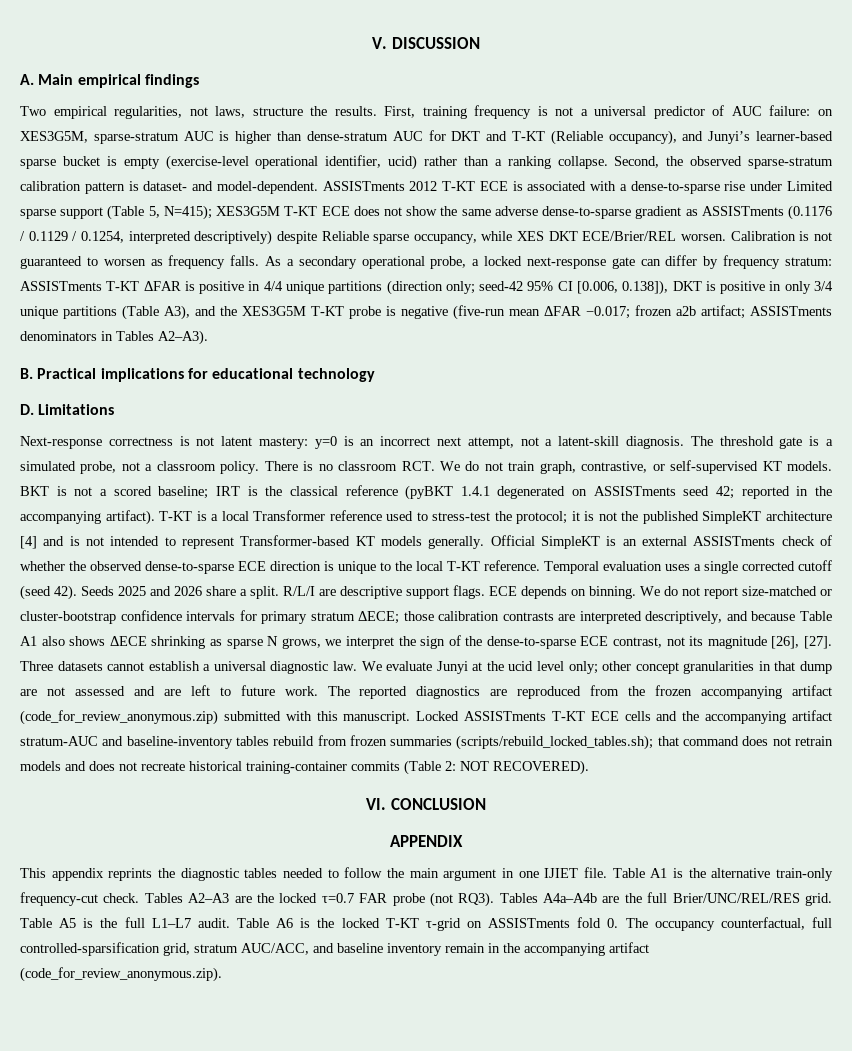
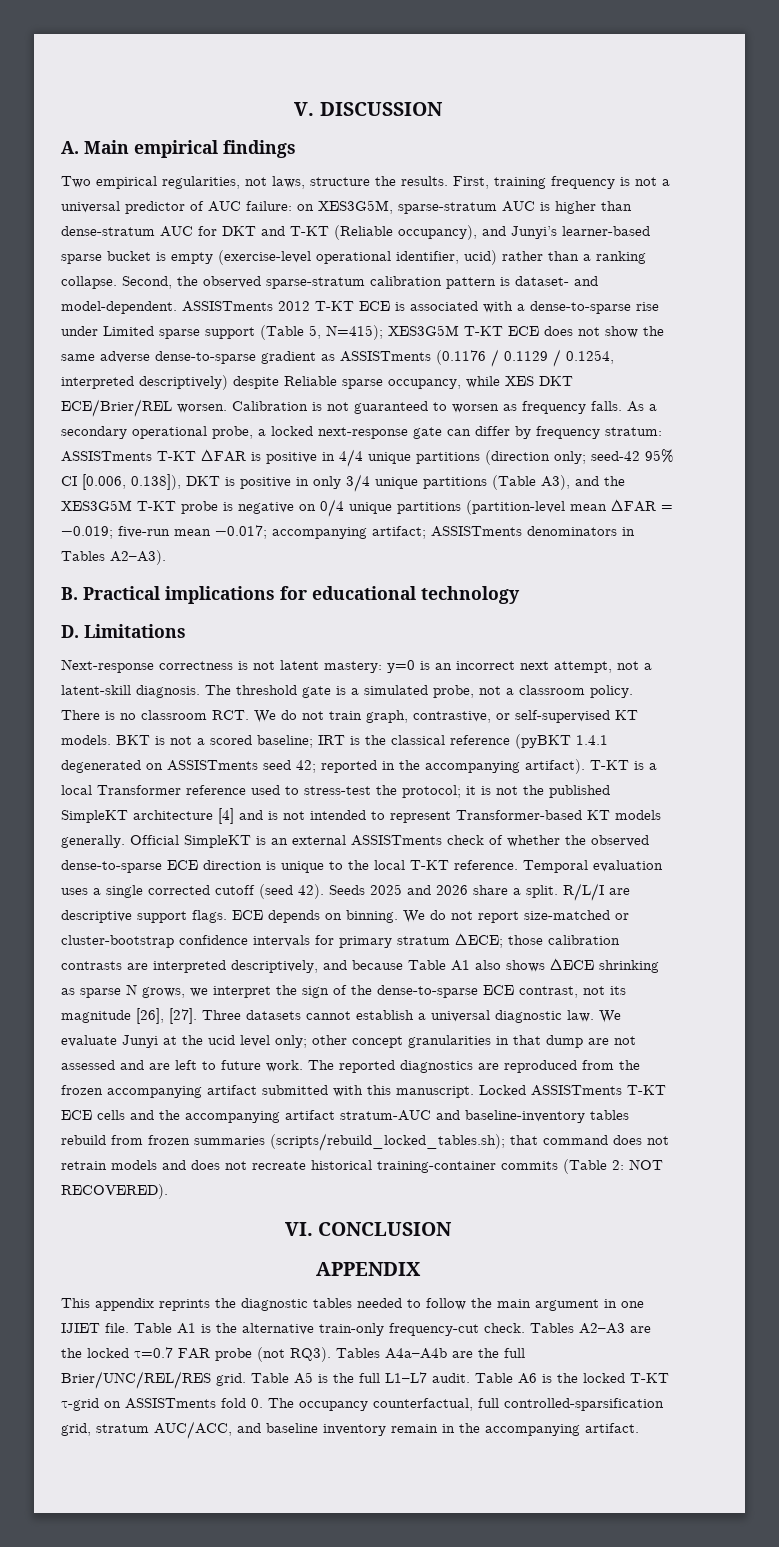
[453,305,696,320] (five-run mean ΔFAR −0.017; frozen a2b -> [299,499,673,517] [61,525,367,539] on 0/4 unique partitions (partition-level mean ΔFAR = −0.019; five-run mean −0.017; accompanying
[20,710,218,725] (code_for_review_anonymous.zip) -> (257, 1090) none
[609,942,649,953] [20,967,222,982] artifact (code_for_review_anonymous.zip). -> [585,1423,639,1433] artifact.

